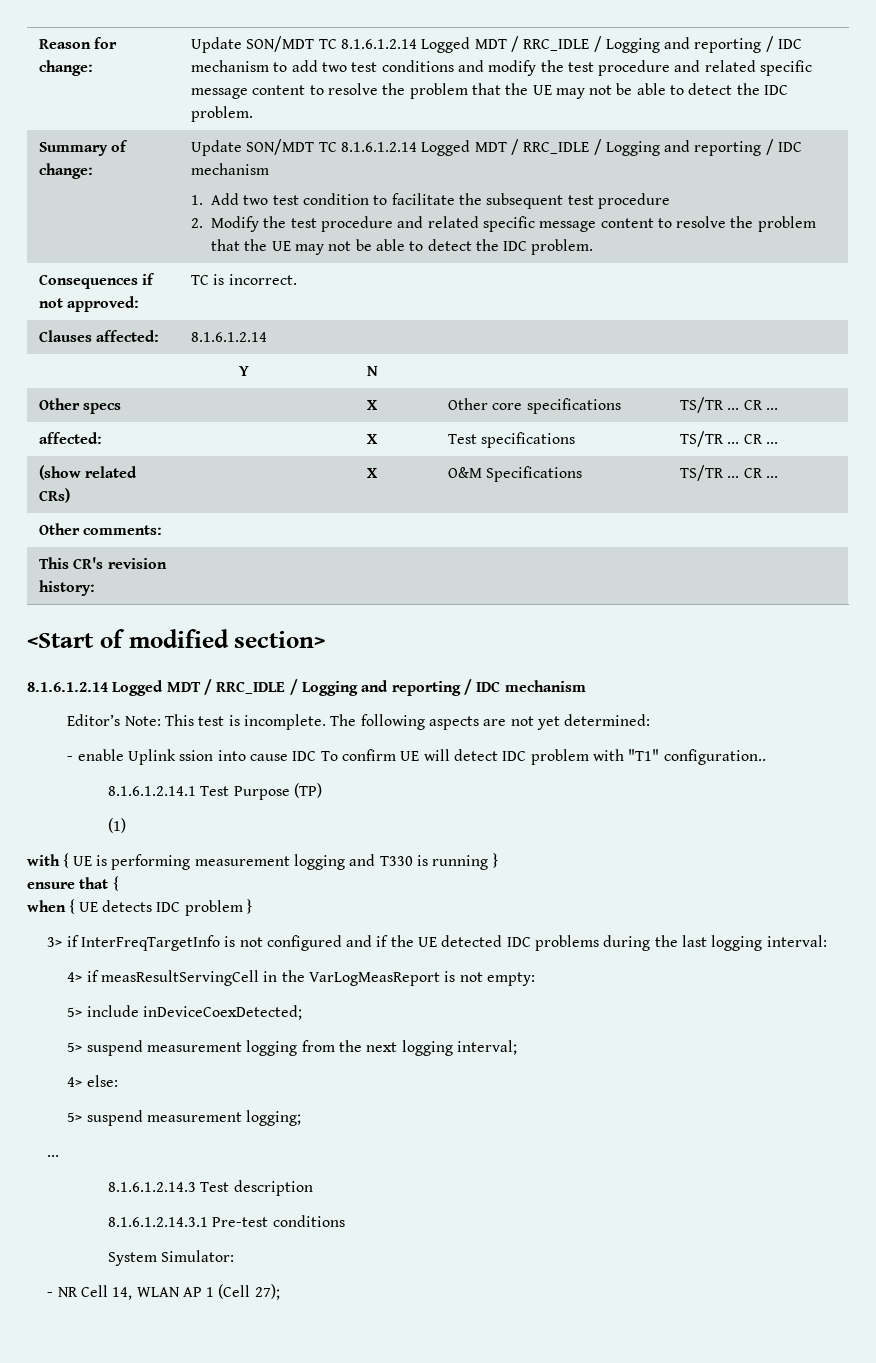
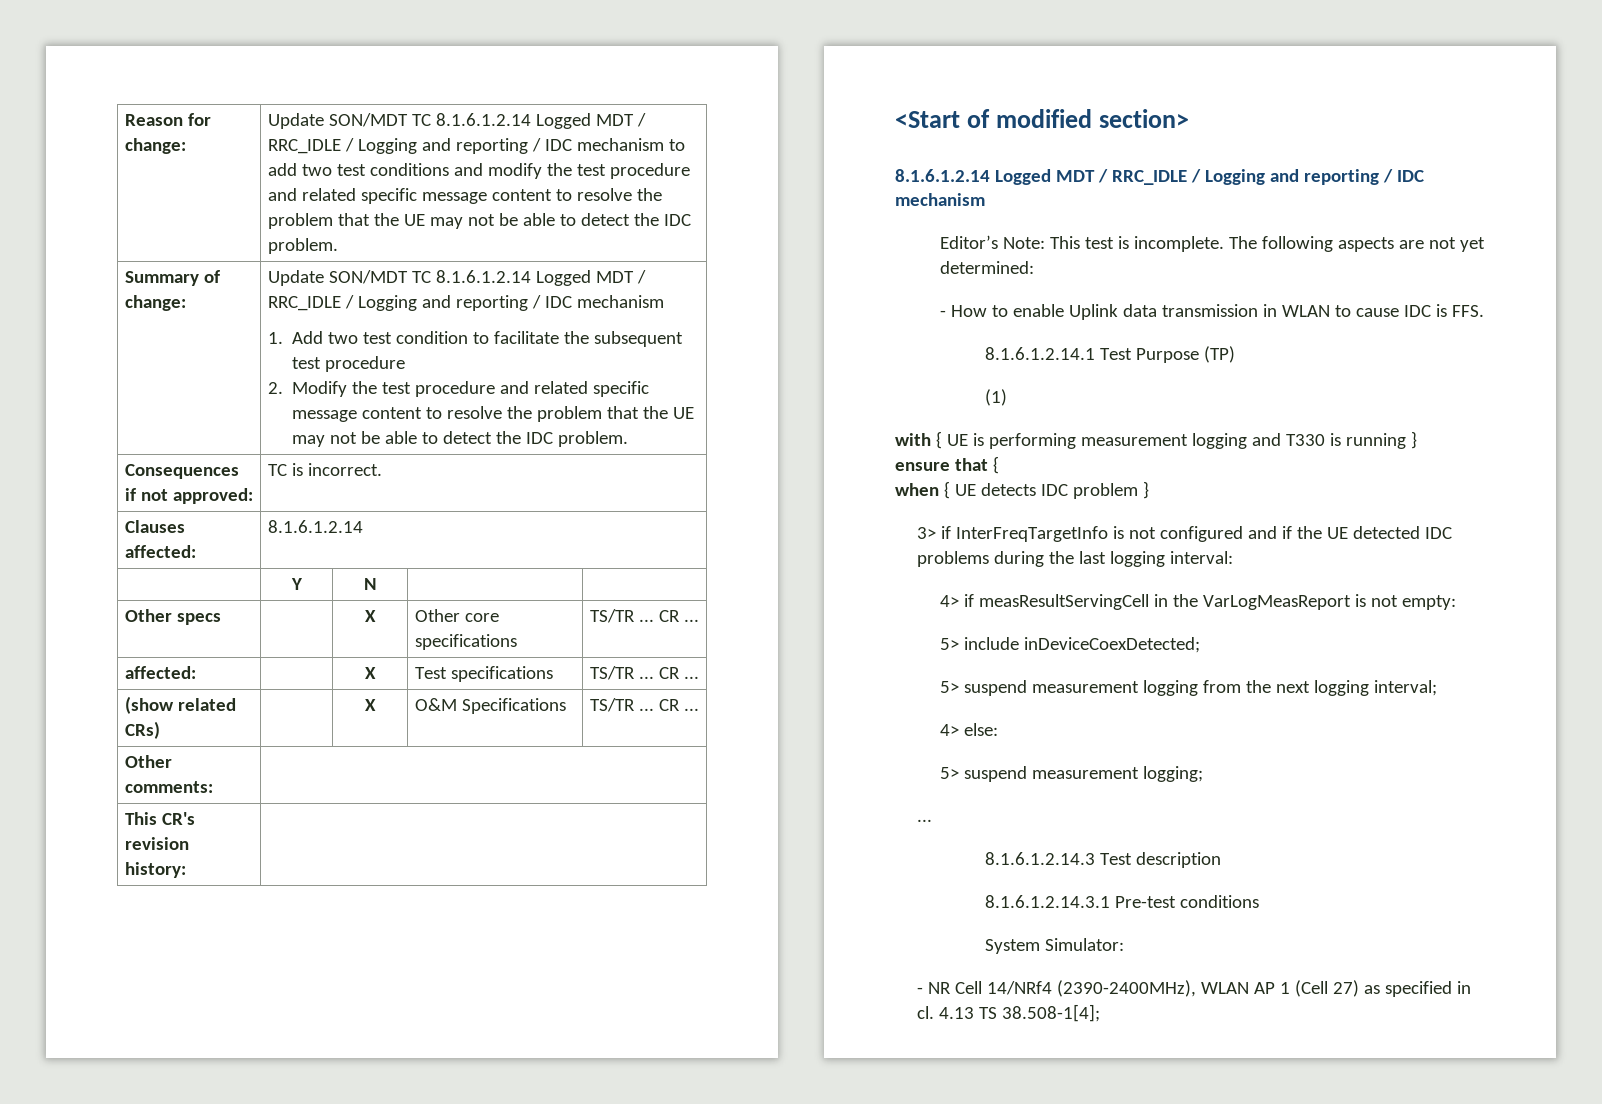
[77,749,766,765] enable Uplink ssion into cause IDC To confirm UE will detect IDC problem with "T1" configuration.. -> [950,304,1484,320] How to enable Uplink data transmission in WLAN to cause IDC is FFS.
[112,1287,133,1300] 14, -> [987,980,1197,997] 14/NRf4 (2390-2400MHz),
[254,1284,280,1300] 27); -> [1333,980,1472,997] [917,1004,1101,1022] 27) as specified in cl. 4.13 TS 38.508-1[4];

